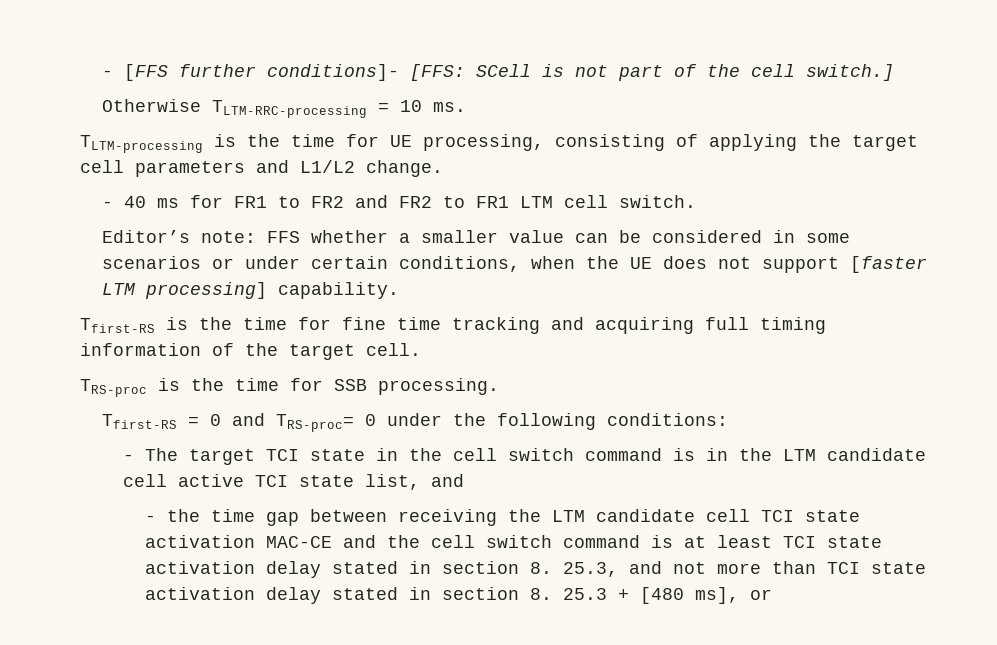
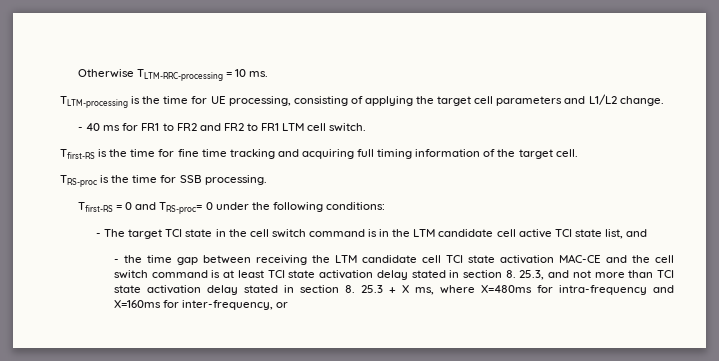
[101,64,894,81] - [FFS further conditions]- [FFS: SCell is not part of the cell switch.] // -> (78, 73) none
[101,230,850,243] [101,256,927,273] [101,282,399,299] // Editor’s note: FFS whether a smaller value can be considered in some scenarios or under certain conditions, when the UE does not support [faster LTM processing] capability. -> (367, 127) none
[639,587,739,604] [480 ms], -> [402,285,674,295] [114,300,274,310] X ms, where X=480ms for intra-frequency and X=160ms for inter-frequency,

